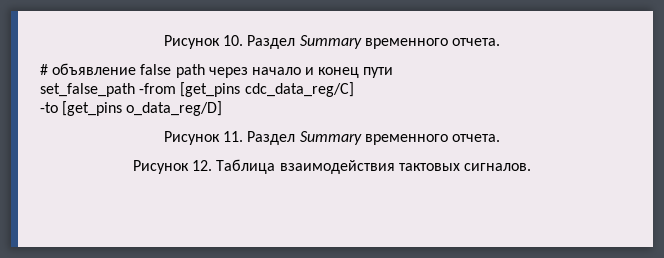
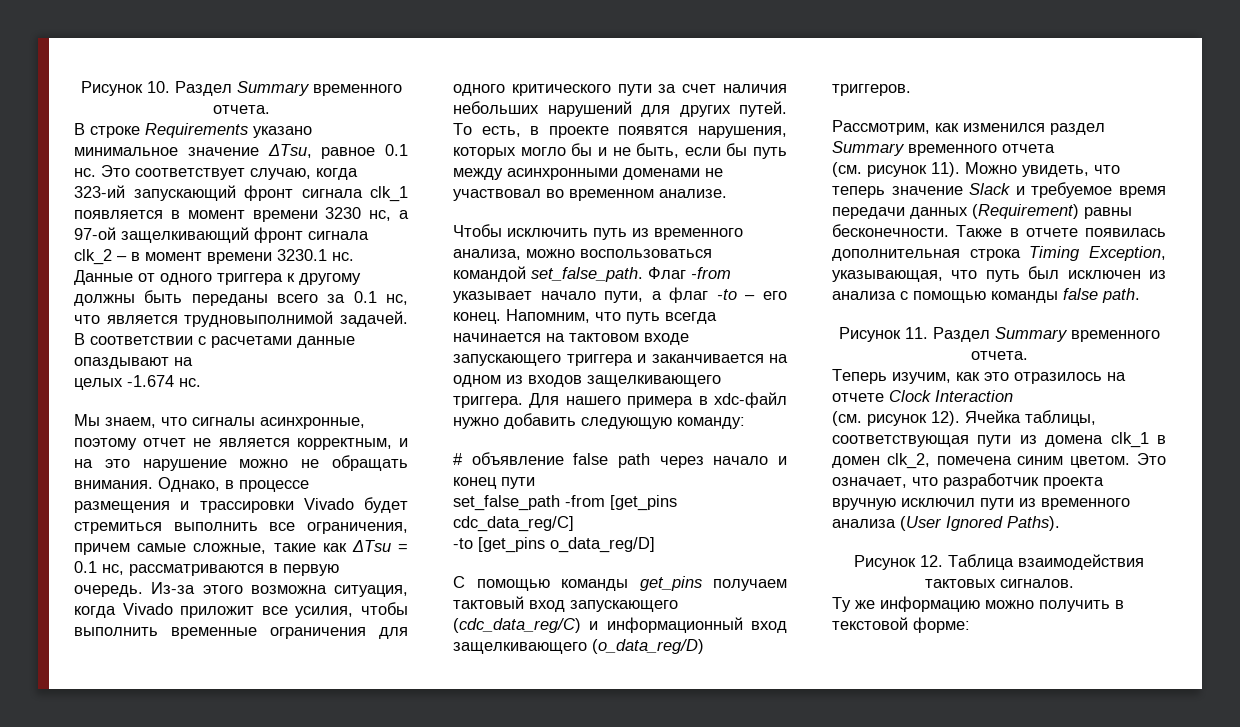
(500, 42) none -> [74,123,312,138] [74,144,408,159] [74,165,358,180] [74,185,408,202] [74,207,409,222] [74,227,369,243] [74,249,354,265] [74,270,361,285] [74,290,408,306] [74,311,408,327] [74,333,355,348] [74,357,193,369] [74,375,201,390] [74,414,365,429] [74,438,408,450] [74,455,408,471] [74,477,309,492] [74,497,408,513] [74,522,408,534] [74,540,408,555] [74,561,339,576] [74,582,408,597] [74,602,408,618] [74,627,408,639] [453,84,787,96] [453,101,787,117] [453,123,787,138] [453,143,787,159] [453,168,723,180] [453,189,727,201] [453,224,743,240] [453,249,712,260] [453,266,731,282] [453,287,787,303] [453,309,717,324] [453,333,689,345] [453,354,788,366] [453,375,721,387] [453,392,787,408] [453,413,745,429] // В строке Requirements указано минимальное значение ΔTsu, равное 0.1 нс. Это соответствует случаю, когда 323-ий запускающий фронт сигнала clk_1 появляется в момент времени 3230 нс, а 97-ой защелкивающий фронт сигнала clk_2 – в момент времени 3230.1 нс. Данные от одного триггера к другому должны быть переданы всего за 0.1 нс, что является трудновыполнимой задачей. В соответствии с расчетами данные опаздывают на // целых -1.674 нс. // Мы знаем, что сигналы асинхронные, поэтому отчет не является корректным, и на это нарушение можно не обращать внимания. Однако, в процессе размещения и трассировки Vivado будет стремиться выполнить все ограничения, причем самые сложные, такие как ΔTsu = 0.1 нс, рассматриваются в первую очередь. Из-за этого возможна ситуация, когда Vivado приложит все усилия, чтобы выполнить временные ограничения для одного критического пути за счет наличия небольших нарушений для других путей. То есть, в проекте появятся нарушения, которых могло бы и не быть, если бы путь между асинхронными доменами не участвовал во временном анализе. // Чтобы исключить путь из временного анализа, можно воспользоваться командой set_false_path. Флаг -from указывает начало пути, а флаг -to – его конец. Напомним, что путь всегда начинается на тактовом входе запускающего триггера и заканчивается на одном из входов защелкивающего триггера. Для нашего примера в xdc-файл нужно добавить следующую команду:
(223, 108) none -> [453,576,787,591] [453,596,678,612] [453,617,787,633] [453,639,704,654] [832,84,911,96] [832,120,1105,135] [832,141,1055,156] [832,162,1120,177] [832,182,1166,198] [832,204,1132,219] [832,224,1166,237] [832,246,1166,261] [832,266,1166,282] [832,288,1140,303] // С помощью команды get_pins получаем тактовый вход запускающего (cdc_data_reg/C) и информационный вход защелкивающего (o_data_reg/D) триггеров. // Рассмотрим, как изменился раздел Summary временного отчета // (см. рисунок 11). Можно увидеть, что теперь значение Slack и требуемое время передачи данных (Requirement) равны бесконечности. Также в отчете появилась дополнительная строка Timing Exception, указывающая, что путь был исключен из анализа с помощью команды false path.
(500, 138) none -> [832,369,1126,384] [832,390,1013,402] [832,410,1096,426] [832,432,1166,448] [832,453,1166,469] [832,473,1104,489] [832,498,1130,510] [832,516,1060,531] // Теперь изучим, как это отразилось на отчете Clock Interaction // (см. рисунок 12). Ячейка таблицы, соответствующая пути из домена clk_1 в домен clk_2, помечена синим цветом. Это означает, что разработчик проекта вручную исключил пути из временного анализа (User Ignored Paths).
(531, 167) none -> [832,596,1124,612] [832,617,970,633] // Ту же информацию можно получить в текстовой форме:

